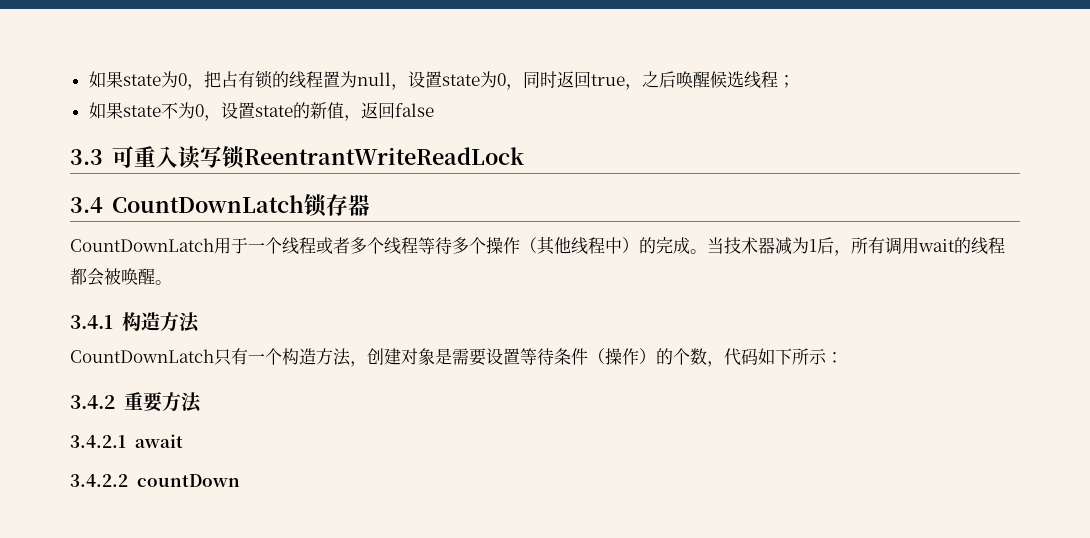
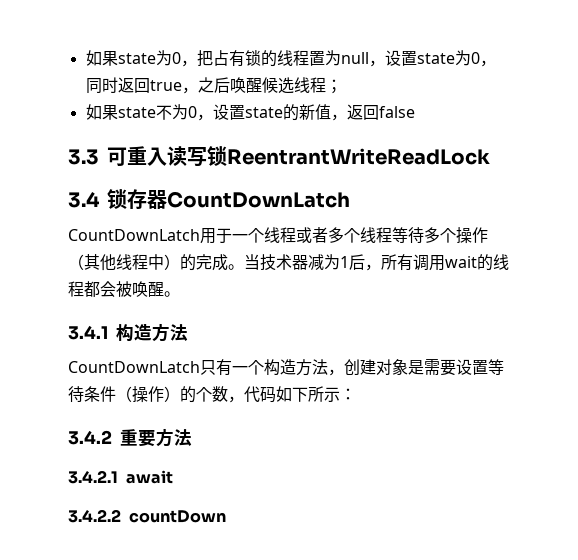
[111,195,304,213] CountDownLatch -> (100, 199) none
(370, 205) none -> [167,191,350,208] CountDownLatch

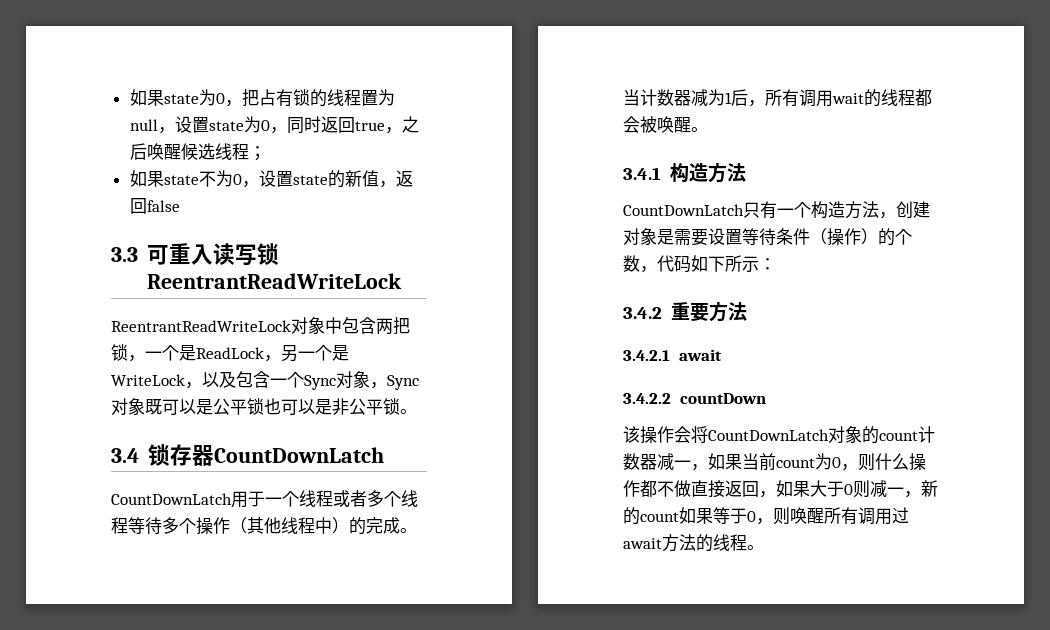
[227,148,490,165] ReentrantWriteReadLock -> [146,273,402,289] [111,317,410,335] [111,344,349,362] [111,371,419,390] [111,398,417,415] ReentrantReadWriteLock // ReentrantReadWriteLock对象中包含两把锁，一个是ReadLock，另一个是WriteLock，以及包含一个Sync对象，Sync对象既可以是公平锁也可以是非公平锁。
[260,254,292,271] 技术 -> [640,89,674,106] 计数
(226, 516) none -> [623,426,935,444] [623,453,926,471] [623,480,938,498] [623,507,909,525] [623,534,764,552] // 该操作会将CountDownLatch对象的count计数器减一，如果当前count为0，则什么操作都不做直接返回，如果大于0则减一，新的count如果等于0，则唤醒所有调用过await方法的线程。

